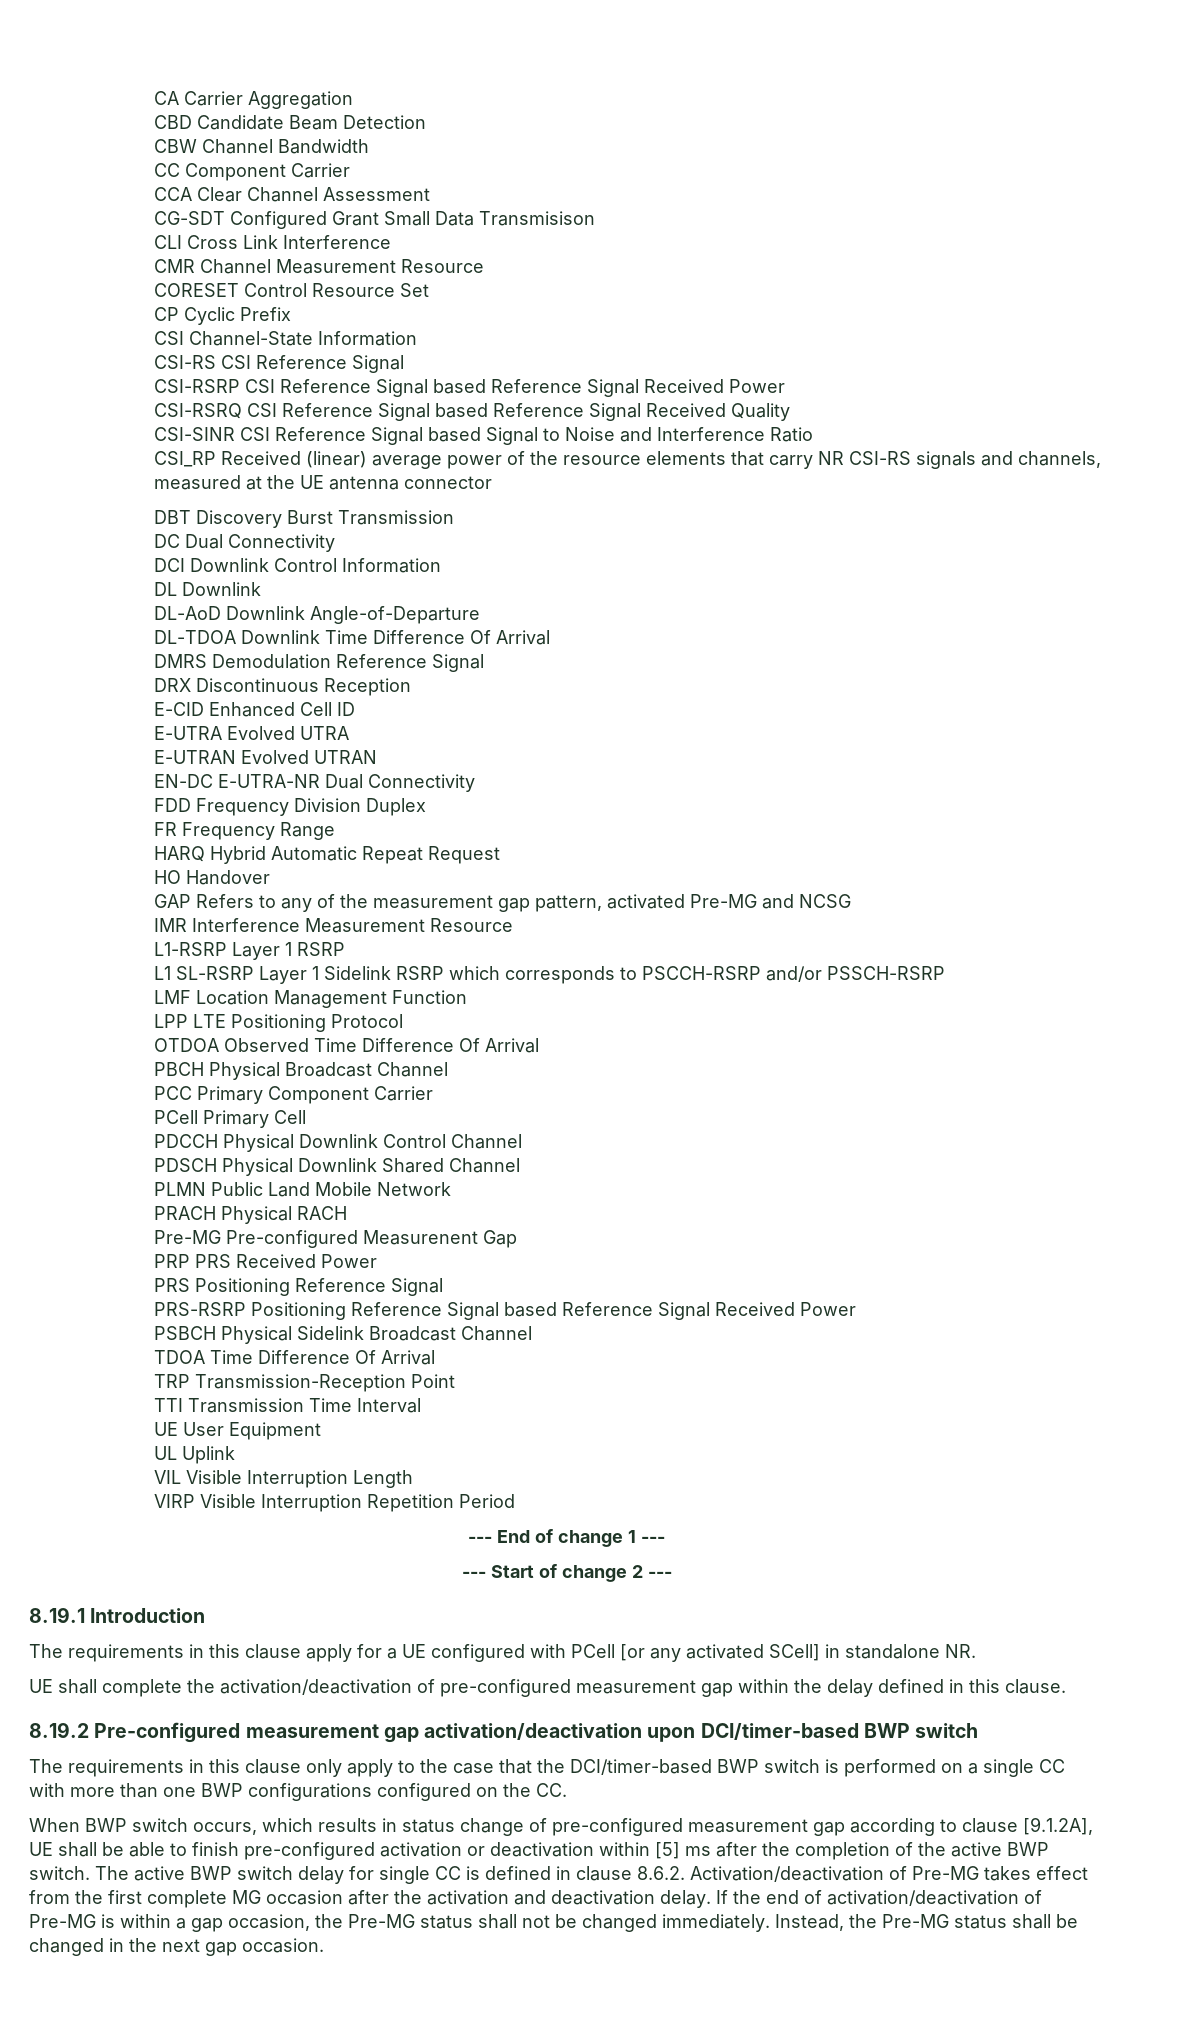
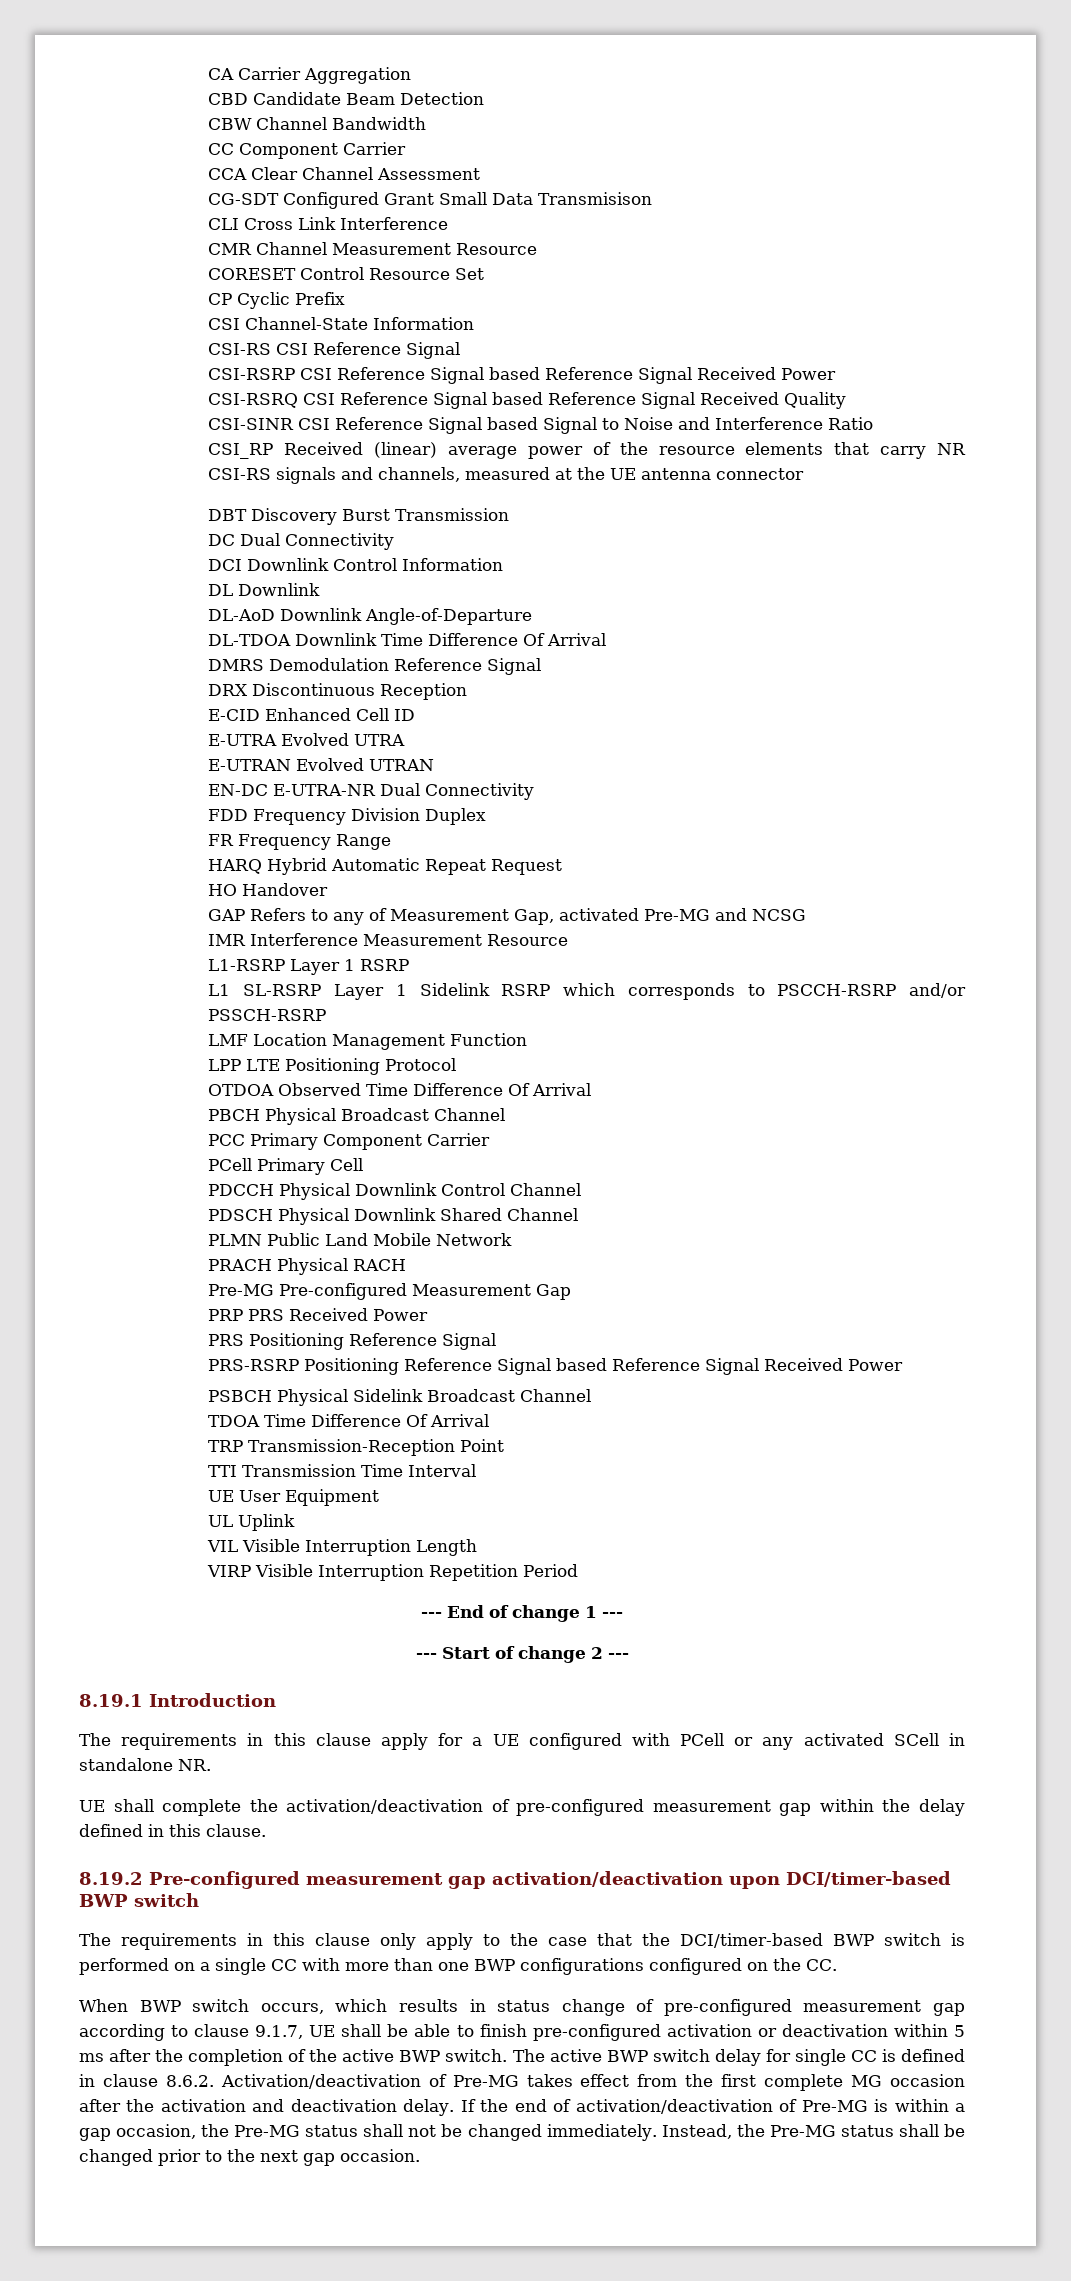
[340,894,603,912] the measurement gap pattern, -> [390,909,555,925] Measurement Gap,
[363,1230,479,1245] Measurenent -> [412,1284,532,1296] Measurement
[620,1644,645,1661] [or -> [734,1737,754,1746] or
[769,1644,820,1661] SCell] -> [893,1733,939,1746] SCell
[1023,1817,1093,1835] [9.1.2A], -> [255,2025,304,2039] 9.1.7,
[655,1842,680,1859] [5] -> [954,2025,966,2037] 5
[109,1938,124,1952] in -> [158,2149,222,2166] prior to

